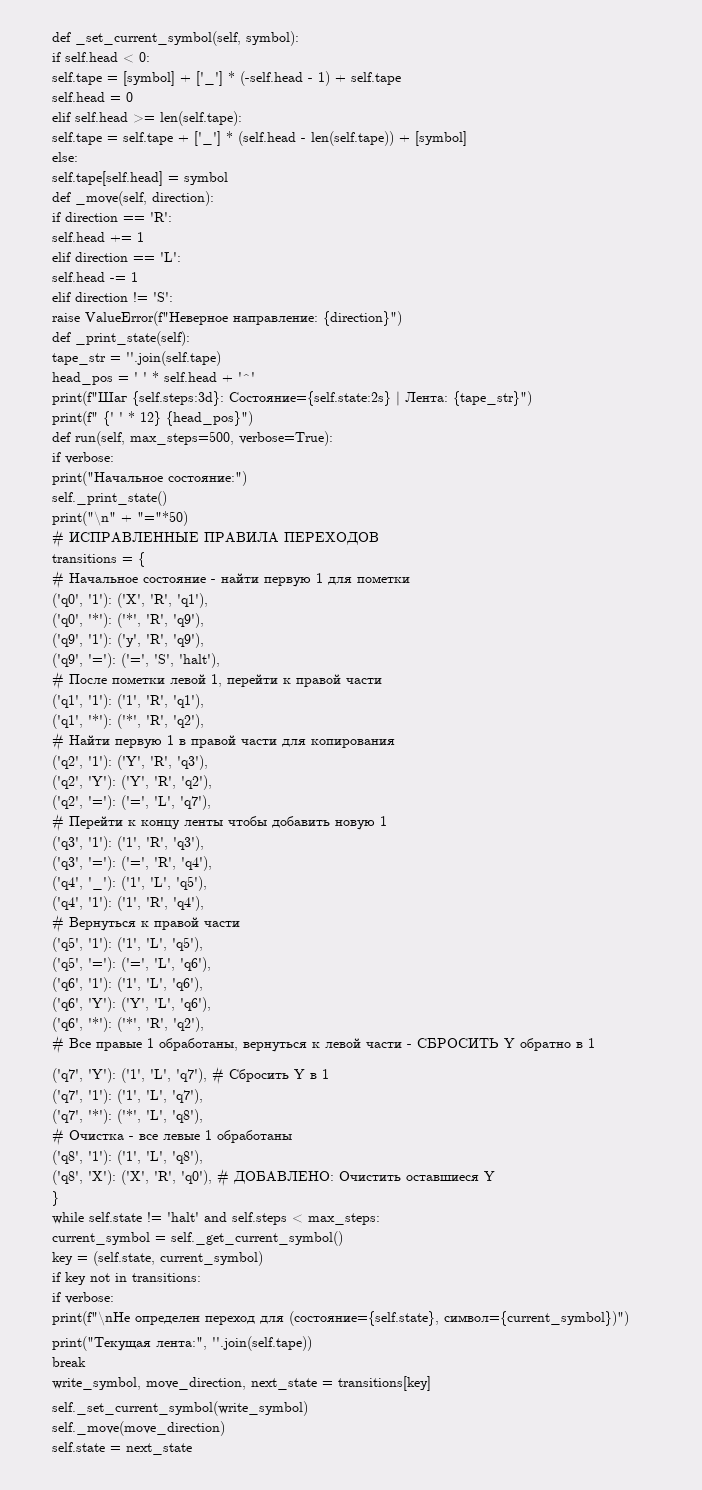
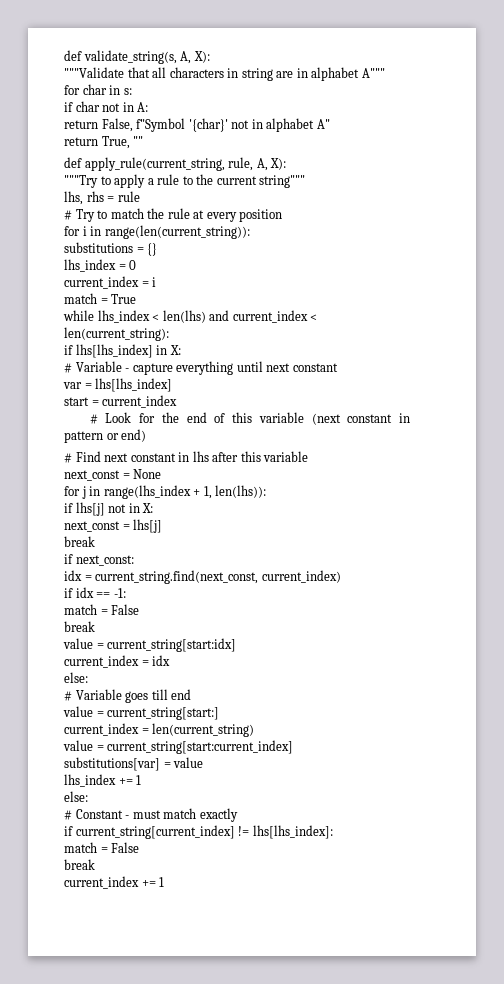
[52,31,299,46] [52,52,150,63] [52,71,401,86] [52,92,133,102] [52,111,242,126] [52,131,467,146] [52,152,78,162] [52,171,228,186] [52,191,214,206] [52,212,172,222] [52,232,144,242] [52,252,181,262] [52,272,138,282] [52,292,173,302] [52,311,402,326] [52,331,190,346] [52,351,221,366] [52,371,255,385] [52,391,532,406] [52,411,253,426] [52,431,333,446] [52,452,114,464] [52,471,247,486] [52,491,167,506] [52,511,188,526] [52,530,379,548] [52,552,145,567] [52,571,410,589] [52,593,208,608] [52,613,204,628] [52,633,204,648] [52,653,220,668] [52,672,382,690] [52,694,204,709] [52,714,204,729] [52,733,395,751] [52,755,208,770] [52,775,212,790] [52,795,211,810] [52,814,387,832] [52,836,204,851] [52,856,212,871] [52,876,207,891] [52,896,204,911] [52,915,240,933] [52,937,203,952] [52,957,211,972] [52,977,203,992] [52,997,211,1012] [52,1017,204,1032] [52,1036,595,1054] [52,1067,329,1085] [52,1089,203,1104] [52,1109,203,1124] [52,1128,292,1146] [52,1150,203,1165] [52,1169,495,1187] [52,1191,59,1206] [52,1212,380,1225] [52,1231,343,1246] [52,1251,263,1266] [52,1272,201,1285] [52,1292,114,1304] [52,1311,629,1326] [52,1336,312,1351] [52,1357,86,1367] [52,1376,431,1391] [52,1401,308,1416] [52,1421,225,1436] [52,1442,192,1455] def _set_current_symbol(self, symbol): // if self.head < 0: // self.tape = [symbol] + ['_'] * (-self.head - 1) + self.tape // self.head = 0 // elif self.head >= len(self.tape): // self.tape = self.tape + ['_'] * (self.head - len(self.tape)) + [symbol] // else: // self.tape[self.head] = symbol // def _move(self, direction): // if direction == 'R': // self.head += 1 // elif direction == 'L': // self.head -= 1 // elif direction != 'S': // raise ValueError(f"Неверное направление: {direction}") // def _print_state(self): // tape_str = ''.join(self.tape) // head_pos = ' ' * self.head + '^' // print(f"Шаг {self.steps:3d}: Состояние={self.state:2s} | Лента: {tape_str}") // print(f" {' ' * 12} {head_pos}") // def run(self, max_steps=500, verbose=True): // if verbose: // print("Начальное состояние:") // self._print_state() // print("\n" + "="*50) // # ИСПРАВЛЕННЫЕ ПРАВИЛА ПЕРЕХОДОВ // transitions = { // # Начальное состояние - найти первую 1 для пометки // ('q0', '1'): ('X', 'R', 'q1'), // ('q0', '*'): ('*', 'R', 'q9'), // ('q9', '1'): ('y', 'R', 'q9'), // ('q9', '='): ('=', 'S', 'halt'), // # После пометки левой 1, перейти к правой части // ('q1', '1'): ('1', 'R', 'q1'), // ('q1', '*'): ('*', 'R', 'q2'), // # Найти первую 1 в правой части для копирования // ('q2', '1'): ('Y', 'R', 'q3'), // ('q2', 'Y'): ('Y', 'R', 'q2'), // ('q2', '='): ('=', 'L', 'q7'), // # Перейти к концу ленты чтобы добавить новую 1 // ('q3', '1'): ('1', 'R', 'q3'), // ('q3', '='): ('=', 'R', 'q4'), // ('q4', '_'): ('1', 'L', 'q5'), // ('q4', '1'): ('1', 'R', 'q4'), // # Вернуться к правой части // ('q5', '1'): ('1', 'L', 'q5'), // ('q5', '='): ('=', 'L', 'q6'), // ('q6', '1'): ('1', 'L', 'q6'), // ('q6', 'Y'): ('Y', 'L', 'q6'), // ('q6', '*'): ('*', 'R', 'q2'), // # Все правые 1 обработаны, вернуться к левой части - СБРОСИТЬ Y обратно в 1 // ('q7', 'Y'): ('1', 'L', 'q7'), # Сбросить Y в 1 // ('q7', '1'): ('1', 'L', 'q7'), // ('q7', '*'): ('*', 'L', 'q8'), // # Очистка - все левые 1 обработаны // ('q8', '1'): ('1', 'L', 'q8'), // ('q8', 'X'): ('X', 'R', 'q0'), # ДОБАВЛЕНО: Очистить оставшиеся Y // } // while self.state != 'halt' and self.steps < max_steps: // current_symbol = self._get_current_symbol() // key = (self.state, current_symbol) // if key not in transitions: // if verbose: // print(f"\nНе определен переход для (состояние={self.state}, символ={current_symbol})") // print("Текущая лента:", ''.join(self.tape)) // break // write_symbol, move_direction, next_state = transitions[key] // self._set_current_symbol(write_symbol) // self._move(move_direction) // self.state = next_state -> [64,50,210,64] [64,67,385,81] [64,84,132,95] [64,101,149,112] [64,118,330,132] [64,136,144,149] [64,157,287,171] [64,174,306,188] [64,191,140,205] [64,208,283,222] [64,225,250,239] [64,242,158,256] [64,259,137,272] [64,276,157,289] [64,293,137,304] [63,310,318,323] [64,327,169,341] [64,344,181,358] [64,361,338,375] [63,378,173,392] [64,395,178,408] [89,412,411,425] [64,429,147,443] [64,451,309,463] [64,469,162,481] [64,485,267,499] [64,502,154,516] [64,519,163,533] [64,536,95,547] [64,554,134,566] [64,570,341,584] [64,587,126,598] [64,604,140,615] [64,621,95,632] [63,638,237,652] [64,655,171,668] [64,672,88,683] [64,689,192,703] [63,706,220,720] [64,723,255,737] [63,740,294,754] [64,757,204,771] [64,774,142,787] [64,791,88,802] [64,808,238,822] [64,825,333,839] [64,842,140,853] [64,859,95,870] [64,876,165,889] def validate_string(s, A, X): // """Validate that all characters in string are in alphabet A""" // for char in s: // if char not in A: // return False, f"Symbol '{char}' not in alphabet A" // return True, "" // def apply_rule(current_string, rule, A, X): // """Try to apply a rule to the current string""" // lhs, rhs = rule // # Try to match the rule at every position // for i in range(len(current_string)): // substitutions = {} // lhs_index = 0 // current_index = i // match = True // while lhs_index < len(lhs) and current_index < len(current_string): // if lhs[lhs_index] in X: // # Variable - capture everything until next constant // var = lhs[lhs_index] // start = current_index // # Look for the end of this variable (next constant in pattern or end) // # Find next constant in lhs after this variable // next_const = None // for j in range(lhs_index + 1, len(lhs)): // if lhs[j] not in X: // next_const = lhs[j] // break // if next_const: // idx = current_string.find(next_const, current_index) // if idx == -1: // match = False // break // value = current_string[start:idx] // current_index = idx // else: // # Variable goes till end // value = current_string[start:] // current_index = len(current_string) // value = current_string[start:current_index] // substitutions[var] = value // lhs_index += 1 // else: // # Constant - must match exactly // if current_string[current_index] != lhs[lhs_index]: // match = False // break // current_index += 1

